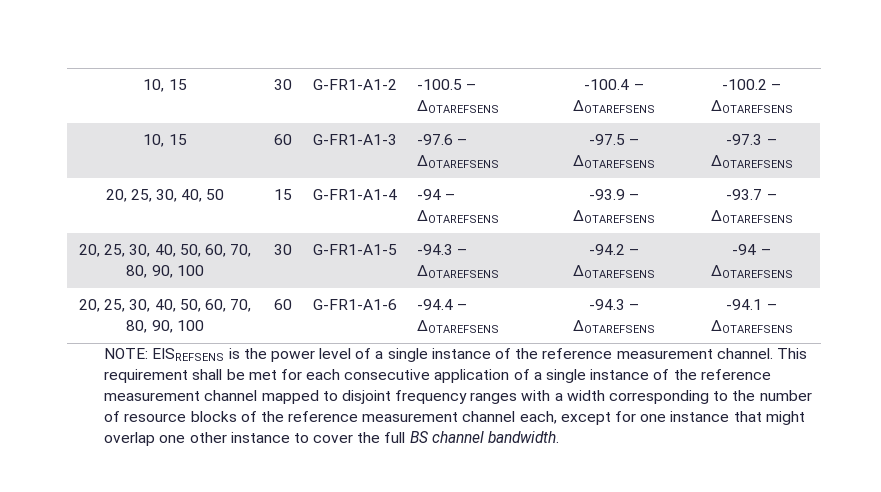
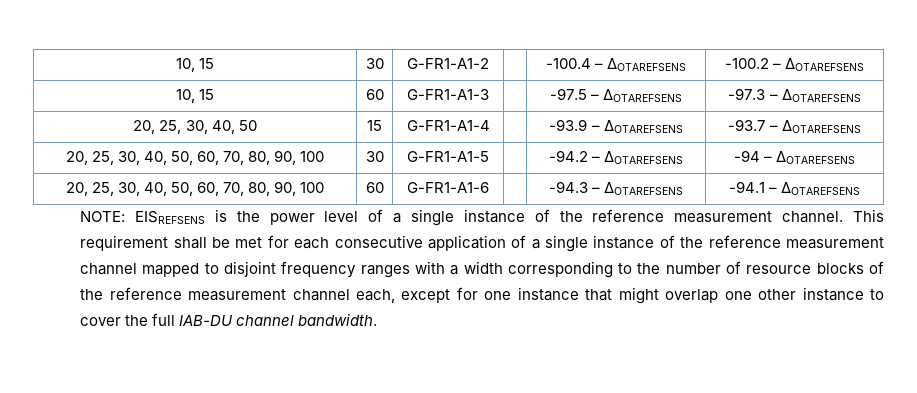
[417,79,477,90] [417,100,500,113] -100.5 – ΔOTAREFSENS -> (489, 63) none
[417,134,468,145] [417,155,500,168] -97.6 – ΔOTAREFSENS -> (489, 94) none
[417,189,456,200] [417,210,500,223] -94 – ΔOTAREFSENS -> (490, 125) none
[417,244,468,255] [417,265,500,278] -94.3 – ΔOTAREFSENS -> (489, 156) none
[417,299,468,310] [417,320,500,333] -94.4 – ΔOTAREFSENS -> (489, 187) none
[409,431,428,443] BS -> [179,315,233,326] IAB-DU

